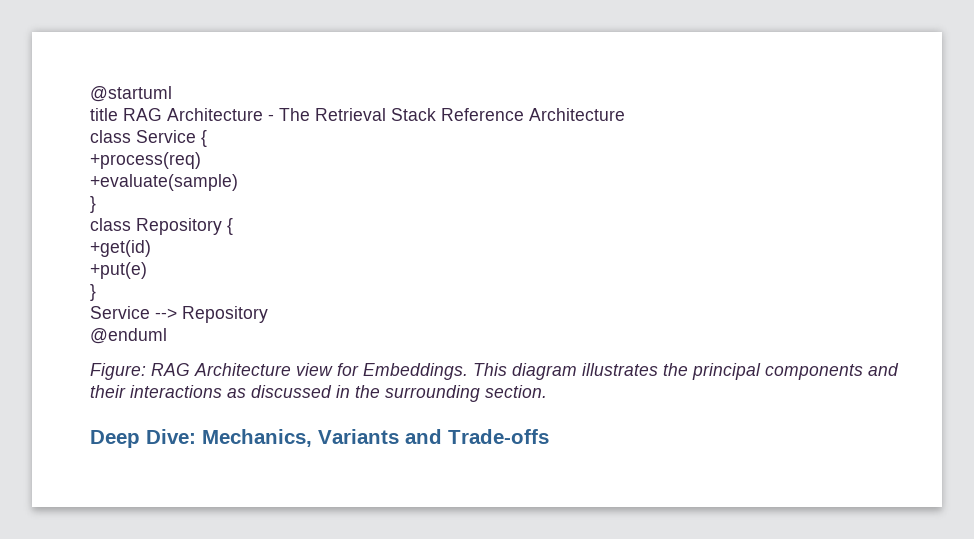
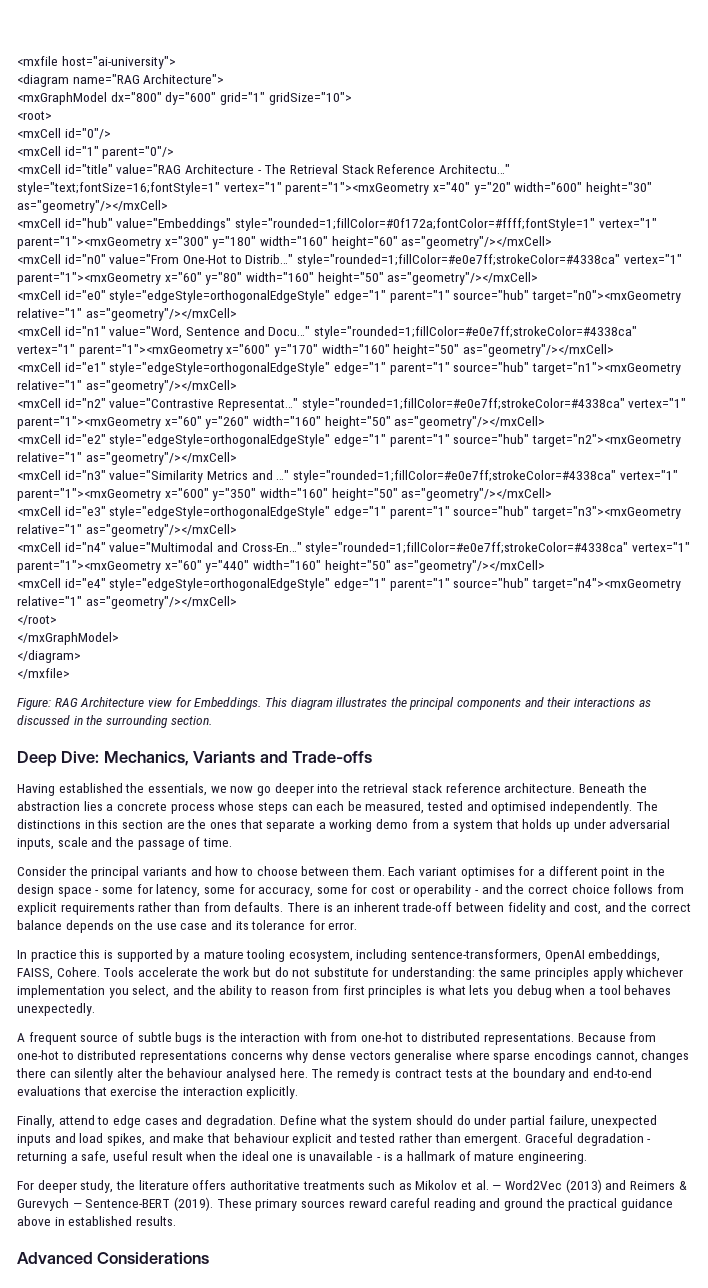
[90,86,172,102] [90,108,162,121] @startuml // title RAG -> [17,56,176,69] [17,74,225,87] [17,92,352,105] [17,111,52,120] [17,128,111,139] [17,146,175,159] [17,164,182,174] <mxfile host="ai-university"> // <diagram name="RAG Architecture"> // <mxGraphModel dx="800" dy="600" grid="1" gridSize="10"> // <root> // <mxCell id="0"/> // <mxCell id="1" parent="0"/> // <mxCell id="title" value="RAG
[529,108,625,121] [90,130,207,147] [90,152,201,169] [90,174,238,191] [90,196,96,213] [90,218,233,235] [90,240,151,257] [90,262,147,279] [90,284,96,301] [90,306,268,323] [90,328,167,344] Architecture // class Service { // +process(req) // +evaluate(sample) // } // class Repository { // +get(id) // +put(e) // } // Service --> Repository // @enduml -> [438,164,510,174] [17,182,652,195] [17,200,168,213] [17,218,657,231] [17,236,553,249] [17,254,682,267] [17,272,539,285] [17,290,681,303] [17,308,237,321] [17,326,637,339] [17,344,614,357] [17,362,681,375] [17,380,237,393] [17,398,687,411] [17,416,546,429] [17,434,681,447] [17,452,237,465] [17,470,678,483] [17,488,553,501] [17,506,681,519] [17,524,237,537] [17,542,690,555] [17,560,546,573] [17,578,681,591] [17,596,237,609] [17,615,57,625] [17,632,119,645] [17,650,81,663] [17,668,70,679] Architectu…" style="text;fontSize=16;fontStyle=1" vertex="1" parent="1"><mxGeometry x="40" y="20" width="600" height="30" as="geometry"/></mxCell> // <mxCell id="hub" value="Embeddings" style="rounded=1;fillColor=#0f172a;fontColor=#ffff;fontStyle=1" vertex="1" parent="1"><mxGeometry x="300" y="180" width="160" height="60" as="geometry"/></mxCell> // <mxCell id="n0" value="From One-Hot to Distrib…" style="rounded=1;fillColor=#e0e7ff;strokeColor=#4338ca" vertex="1" parent="1"><mxGeometry x="60" y="80" width="160" height="50" as="geometry"/></mxCell> // <mxCell id="e0" style="edgeStyle=orthogonalEdgeStyle" edge="1" parent="1" source="hub" target="n0"><mxGeometry relative="1" as="geometry"/></mxCell> // <mxCell id="n1" value="Word, Sentence and Docu…" style="rounded=1;fillColor=#e0e7ff;strokeColor=#4338ca" vertex="1" parent="1"><mxGeometry x="600" y="170" width="160" height="50" as="geometry"/></mxCell> // <mxCell id="e1" style="edgeStyle=orthogonalEdgeStyle" edge="1" parent="1" source="hub" target="n1"><mxGeometry relative="1" as="geometry"/></mxCell> // <mxCell id="n2" value="Contrastive Representat…" style="rounded=1;fillColor=#e0e7ff;strokeColor=#4338ca" vertex="1" parent="1"><mxGeometry x="60" y="260" width="160" height="50" as="geometry"/></mxCell> // <mxCell id="e2" style="edgeStyle=orthogonalEdgeStyle" edge="1" parent="1" source="hub" target="n2"><mxGeometry relative="1" as="geometry"/></mxCell> // <mxCell id="n3" value="Similarity Metrics and …" style="rounded=1;fillColor=#e0e7ff;strokeColor=#4338ca" vertex="1" parent="1"><mxGeometry x="600" y="350" width="160" height="50" as="geometry"/></mxCell> // <mxCell id="e3" style="edgeStyle=orthogonalEdgeStyle" edge="1" parent="1" source="hub" target="n3"><mxGeometry relative="1" as="geometry"/></mxCell> // <mxCell id="n4" value="Multimodal and Cross-En…" style="rounded=1;fillColor=#e0e7ff;strokeColor=#4338ca" vertex="1" parent="1"><mxGeometry x="60" y="440" width="160" height="50" as="geometry"/></mxCell> // <mxCell id="e4" style="edgeStyle=orthogonalEdgeStyle" edge="1" parent="1" source="hub" target="n4"><mxGeometry relative="1" as="geometry"/></mxCell> // </root> // </mxGraphModel> // </diagram> // </mxfile>
(549, 436) none -> [17,783,647,796] [17,801,658,814] [17,819,671,832] [17,837,232,850] [17,866,665,879] [17,884,684,897] [17,902,691,915] [17,920,358,933] [17,949,661,962] [17,967,684,980] [17,985,672,998] [17,1003,95,1016] [17,1032,657,1045] [17,1050,690,1063] [16,1068,652,1081] [17,1086,299,1099] [17,1115,658,1128] [17,1133,652,1146] [17,1151,587,1164] [17,1179,687,1193] [17,1197,674,1211] [17,1216,176,1226] [17,1252,210,1264] // Having established the essentials, we now go deeper into the retrieval stack reference architecture. Beneath the abstraction lies a concrete process whose steps can each be measured, tested and optimised independently. The distinctions in this section are the ones that separate a working demo from a system that holds up under adversarial inputs, scale and the passage of time. // Consider the principal variants and how to choose between them. Each variant optimises for a different point in the design space - some for latency, some for accuracy, some for cost or operability - and the correct choice follows from explicit requirements rather than from defaults. There is an inherent trade-off between fidelity and cost, and the correct balance depends on the use case and its tolerance for error. // In practice this is supported by a mature tooling ecosystem, including sentence-transformers, OpenAI embeddings, FAISS, Cohere. Tools accelerate the work but do not substitute for understanding: the same principles apply whichever implementation you select, and the ability to reason from first principles is what lets you debug when a tool behaves unexpectedly. // A frequent source of subtle bugs is the interaction with from one-hot to distributed representations. Because from one-hot to distributed representations concerns why dense vectors generalise where sparse encodings cannot, changes there can silently alter the behaviour analysed here. The remedy is contract tests at the boundary and end-to-end evaluations that exercise the interaction explicitly. // Finally, attend to edge cases and degradation. Define what the system should do under partial failure, unexpected inputs and load spikes, and make that behaviour explicit and tested rather than emergent. Graceful degradation - returning a safe, useful result when the ideal one is unavailable - is a hallmark of mature engineering. // For deeper study, the literature offers authoritative treatments such as Mikolov et al. — Word2Vec (2013) and Reimers & Gurevych — Sentence-BERT (2019). These primary sources reward careful reading and ground the practical guidance above in established results. // Advanced Considerations

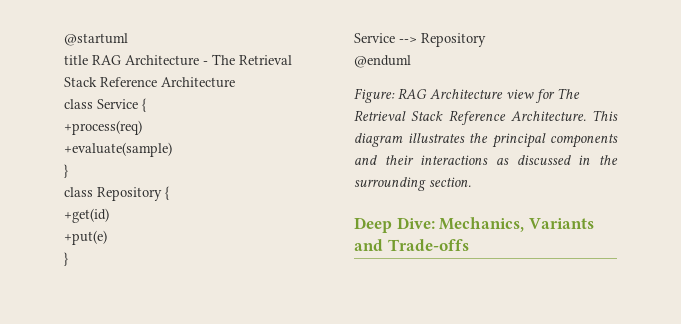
[17,56,176,69] [17,74,225,87] [17,92,352,105] [17,111,52,120] [17,128,111,139] [17,146,175,159] [17,164,182,174] <mxfile host="ai-university"> // <diagram name="RAG Architecture"> // <mxGraphModel dx="800" dy="600" grid="1" gridSize="10"> // <root> // <mxCell id="0"/> // <mxCell id="1" parent="0"/> // <mxCell id="title" value="RAG -> [64,33,128,46] [64,55,121,65] @startuml // title RAG
[438,164,510,174] [17,182,652,195] [17,200,168,213] [17,218,657,231] [17,236,553,249] [17,254,682,267] [17,272,539,285] [17,290,681,303] [17,308,237,321] [17,326,637,339] [17,344,614,357] [17,362,681,375] [17,380,237,393] [17,398,687,411] [17,416,546,429] [17,434,681,447] [17,452,237,465] [17,470,678,483] [17,488,553,501] [17,506,681,519] [17,524,237,537] [17,542,690,555] [17,560,546,573] [17,578,681,591] [17,596,237,609] [17,615,57,625] [17,632,119,645] [17,650,81,663] [17,668,70,679] Architectu…" style="text;fontSize=16;fontStyle=1" vertex="1" parent="1"><mxGeometry x="40" y="20" width="600" height="30" as="geometry"/></mxCell> // <mxCell id="hub" value="Embeddings" style="rounded=1;fillColor=#0f172a;fontColor=#ffff;fontStyle=1" vertex="1" parent="1"><mxGeometry x="300" y="180" width="160" height="60" as="geometry"/></mxCell> // <mxCell id="n0" value="From One-Hot to Distrib…" style="rounded=1;fillColor=#e0e7ff;strokeColor=#4338ca" vertex="1" parent="1"><mxGeometry x="60" y="80" width="160" height="50" as="geometry"/></mxCell> // <mxCell id="e0" style="edgeStyle=orthogonalEdgeStyle" edge="1" parent="1" source="hub" target="n0"><mxGeometry relative="1" as="geometry"/></mxCell> // <mxCell id="n1" value="Word, Sentence and Docu…" style="rounded=1;fillColor=#e0e7ff;strokeColor=#4338ca" vertex="1" parent="1"><mxGeometry x="600" y="170" width="160" height="50" as="geometry"/></mxCell> // <mxCell id="e1" style="edgeStyle=orthogonalEdgeStyle" edge="1" parent="1" source="hub" target="n1"><mxGeometry relative="1" as="geometry"/></mxCell> // <mxCell id="n2" value="Contrastive Representat…" style="rounded=1;fillColor=#e0e7ff;strokeColor=#4338ca" vertex="1" parent="1"><mxGeometry x="60" y="260" width="160" height="50" as="geometry"/></mxCell> // <mxCell id="e2" style="edgeStyle=orthogonalEdgeStyle" edge="1" parent="1" source="hub" target="n2"><mxGeometry relative="1" as="geometry"/></mxCell> // <mxCell id="n3" value="Similarity Metrics and …" style="rounded=1;fillColor=#e0e7ff;strokeColor=#4338ca" vertex="1" parent="1"><mxGeometry x="600" y="350" width="160" height="50" as="geometry"/></mxCell> // <mxCell id="e3" style="edgeStyle=orthogonalEdgeStyle" edge="1" parent="1" source="hub" target="n3"><mxGeometry relative="1" as="geometry"/></mxCell> // <mxCell id="n4" value="Multimodal and Cross-En…" style="rounded=1;fillColor=#e0e7ff;strokeColor=#4338ca" vertex="1" parent="1"><mxGeometry x="60" y="440" width="160" height="50" as="geometry"/></mxCell> // <mxCell id="e4" style="edgeStyle=orthogonalEdgeStyle" edge="1" parent="1" source="hub" target="n4"><mxGeometry relative="1" as="geometry"/></mxCell> // </root> // </mxGraphModel> // </diagram> // </mxfile> -> [161,77,235,88] [64,98,146,112] [64,120,142,135] [64,142,172,157] [64,164,68,178] [64,186,169,201] [64,208,109,223] [64,230,107,245] [64,252,68,266] [354,33,486,47] [354,55,411,68] Architecture // class Service { // +process(req) // +evaluate(sample) // } // class Repository { // +get(id) // +put(e) // } // Service --> Repository // @enduml
[194,697,262,710] Embeddings. -> [557,88,580,99] [354,110,586,125] The Retrieval Stack Reference Architecture.
[17,783,647,796] [17,801,658,814] [17,819,671,832] [17,837,232,850] [17,866,665,879] [17,884,684,897] [17,902,691,915] [17,920,358,933] [17,949,661,962] [17,967,684,980] [17,985,672,998] [17,1003,95,1016] [17,1032,657,1045] [17,1050,690,1063] [16,1068,652,1081] [17,1086,299,1099] [17,1115,658,1128] [17,1133,652,1146] [17,1151,587,1164] [17,1179,687,1193] [17,1197,674,1211] [17,1216,176,1226] [17,1252,210,1264] // Having established the essentials, we now go deeper into the retrieval stack reference architecture. Beneath the abstraction lies a concrete process whose steps can each be measured, tested and optimised independently. The distinctions in this section are the ones that separate a working demo from a system that holds up under adversarial inputs, scale and the passage of time. // Consider the principal variants and how to choose between them. Each variant optimises for a different point in the design space - some for latency, some for accuracy, some for cost or operability - and the correct choice follows from explicit requirements rather than from defaults. There is an inherent trade-off between fidelity and cost, and the correct balance depends on the use case and its tolerance for error. // In practice this is supported by a mature tooling ecosystem, including sentence-transformers, OpenAI embeddings, FAISS, Cohere. Tools accelerate the work but do not substitute for understanding: the same principles apply whichever implementation you select, and the ability to reason from first principles is what lets you debug when a tool behaves unexpectedly. // A frequent source of subtle bugs is the interaction with from one-hot to distributed representations. Because from one-hot to distributed representations concerns why dense vectors generalise where sparse encodings cannot, changes there can silently alter the behaviour analysed here. The remedy is contract tests at the boundary and end-to-end evaluations that exercise the interaction explicitly. // Finally, attend to edge cases and degradation. Define what the system should do under partial failure, unexpected inputs and load spikes, and make that behaviour explicit and tested rather than emergent. Graceful degradation - returning a safe, useful result when the ideal one is unavailable - is a hallmark of mature engineering. // For deeper study, the literature offers authoritative treatments such as Mikolov et al. — Word2Vec (2013) and Reimers & Gurevych — Sentence-BERT (2019). These primary sources reward careful reading and ground the practical guidance above in established results. // Advanced Considerations -> (469, 245) none

